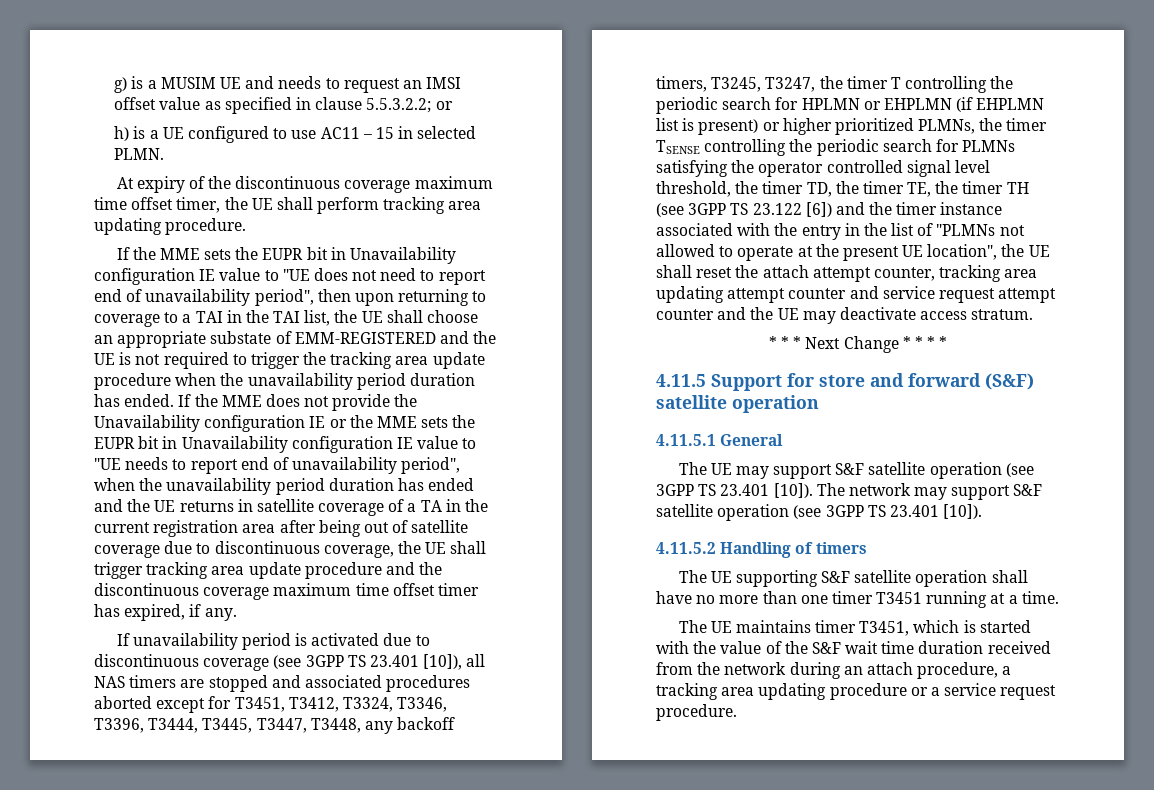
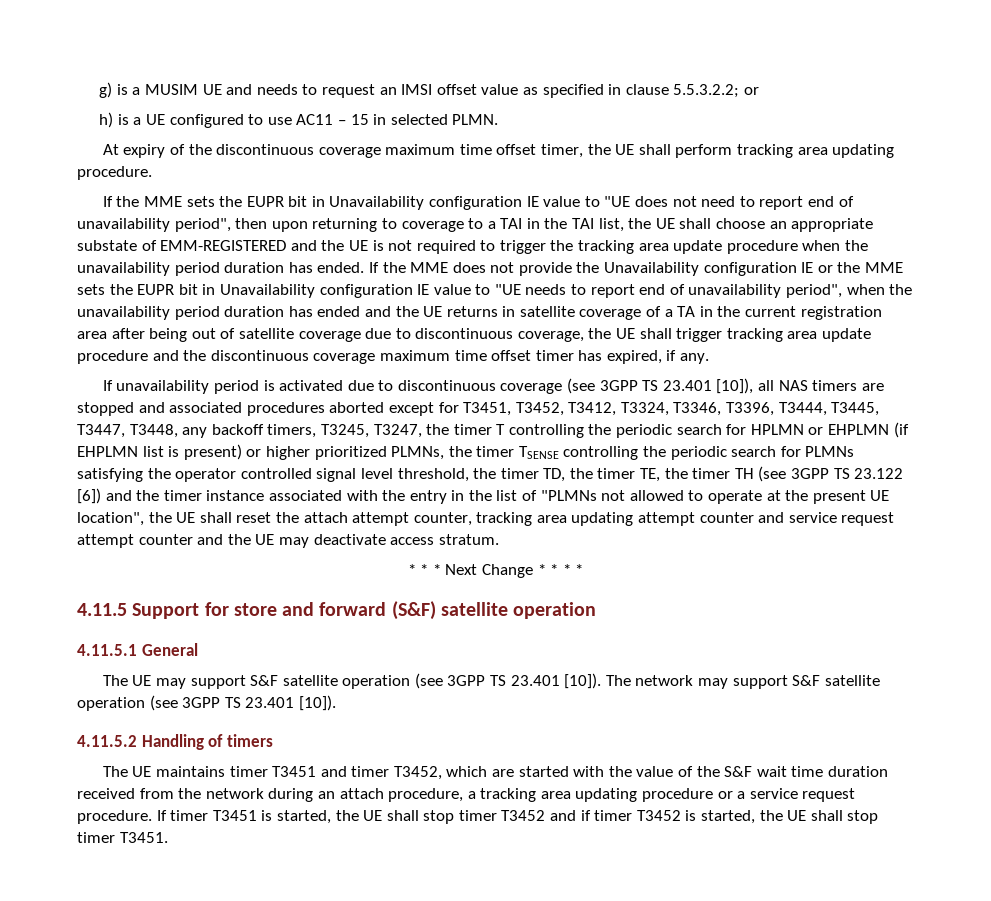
(285, 704) none -> [515,402,564,416] T3452,
[735,570,1028,587] [656,591,1059,608] [678,620,976,636] supporting S&F satellite operation shall have no more than one timer T3451 running at a time. // The UE maintains timer T3451, which is -> [155,766,515,780] maintains timer T3451 and timer T3452, which are
(737, 712) none -> [156,810,879,824] [77,832,168,843] If timer T3451 is started, the UE shall stop timer T3452 and if timer T3452 is started, the UE shall stop timer T3451.

